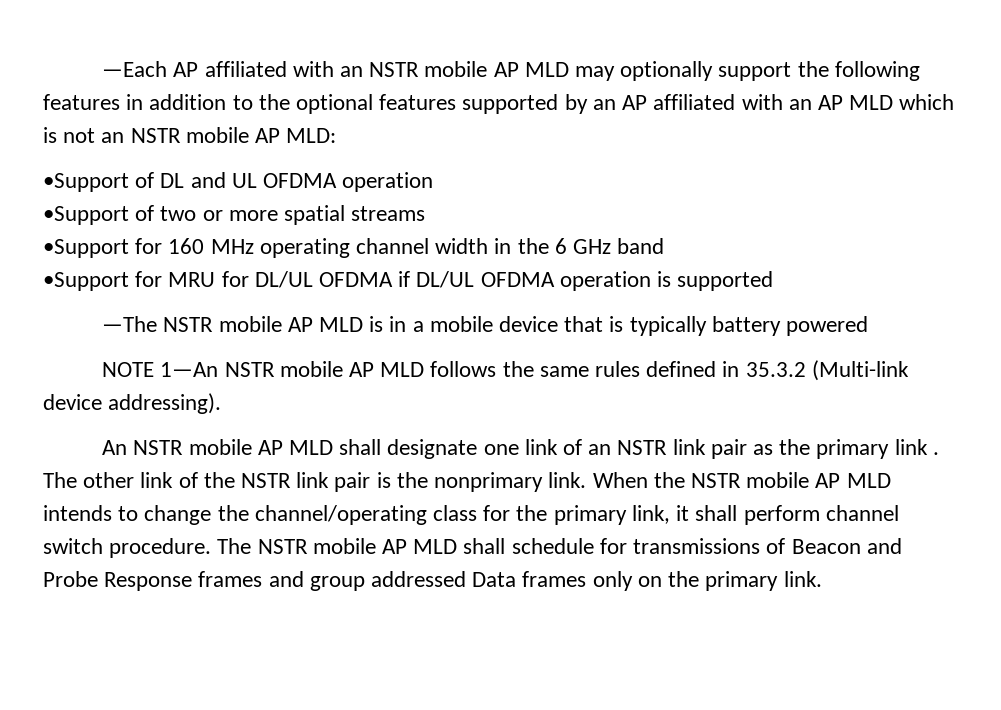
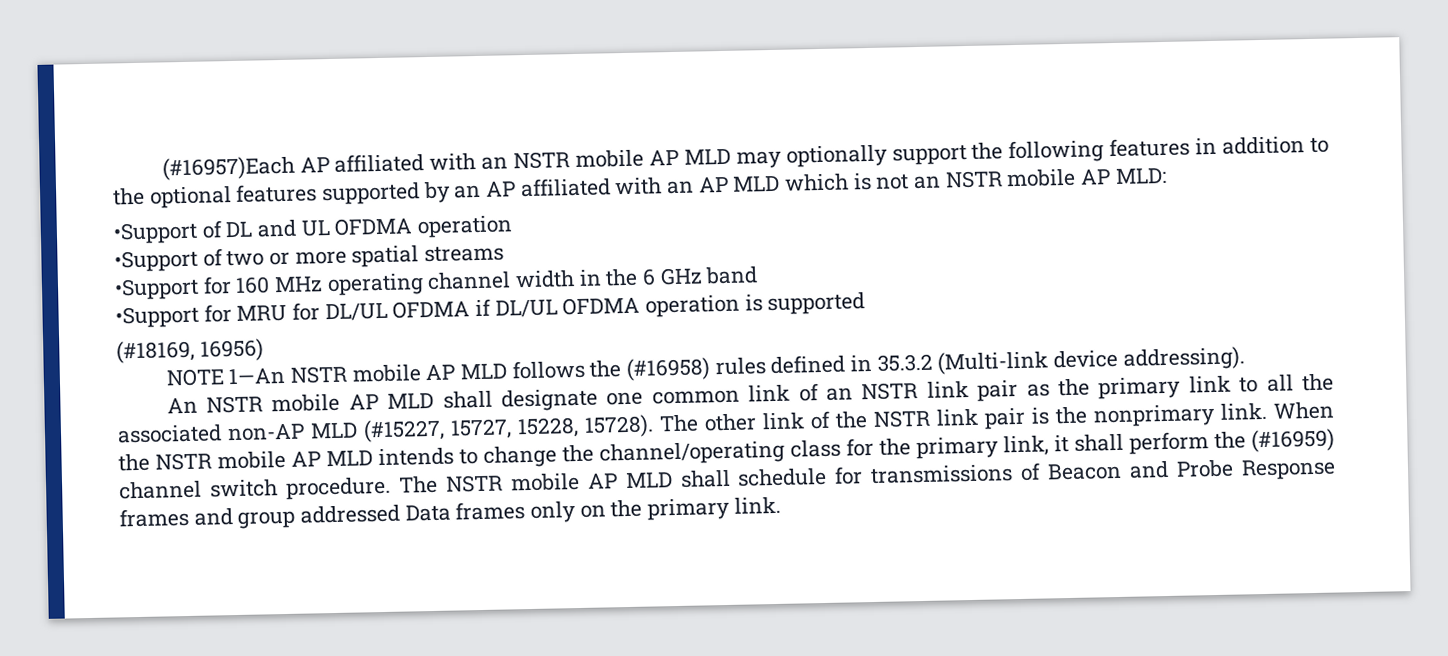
[102,61,168,77] —Each -> [161,155,295,181] (#16957)Each
[102,316,869,336] —The NSTR mobile AP MLD is in a mobile device that is typically battery powered -> [116,338,264,364] (#18169, 16956)
[539,366,589,377] same -> [625,357,711,382] (#16958)
(519, 449) none -> [651,389,740,405] common
[932,452,939,455] . -> [1239,373,1335,393] [117,414,654,444] to all the associated non-AP MLD (#15227, 15727, 15228, 15728).
(820, 515) none -> [1214,428,1335,453] the (#16959)

